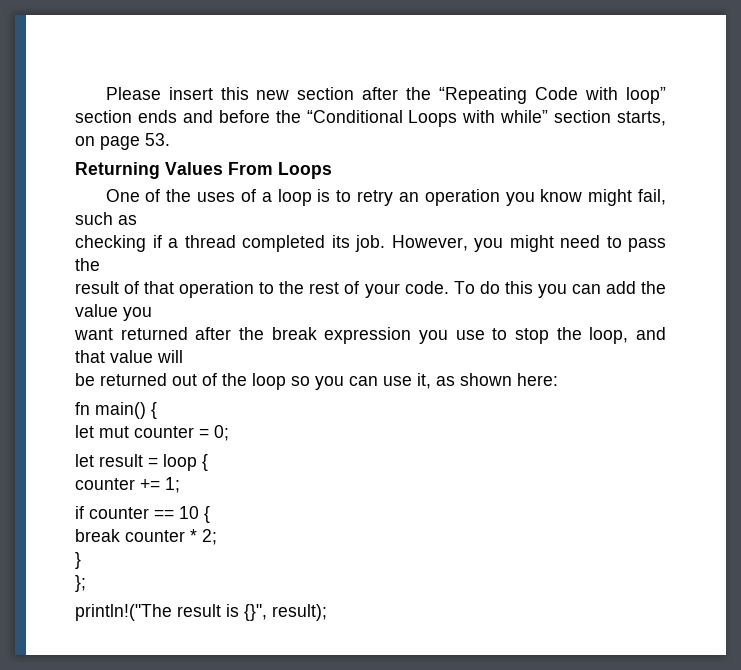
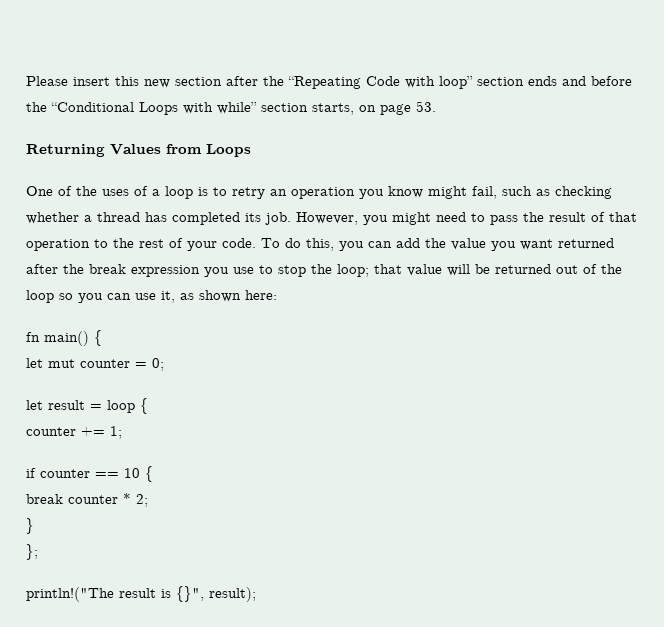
[228,162,273,175] From -> [166,144,202,154] from
[75,235,162,252] // checking if -> [555,186,612,199] [26,212,79,224] checking whether
(236, 241) none -> [145,212,167,222] has
(100, 264) // -> (544, 217) none
[504,281,533,294] this -> [306,238,334,251] this,
(152, 314) // -> (516, 246) none
[589,327,666,344] loop, and -> [337,264,369,277] loop;
(183, 356) // -> (470, 270) none

